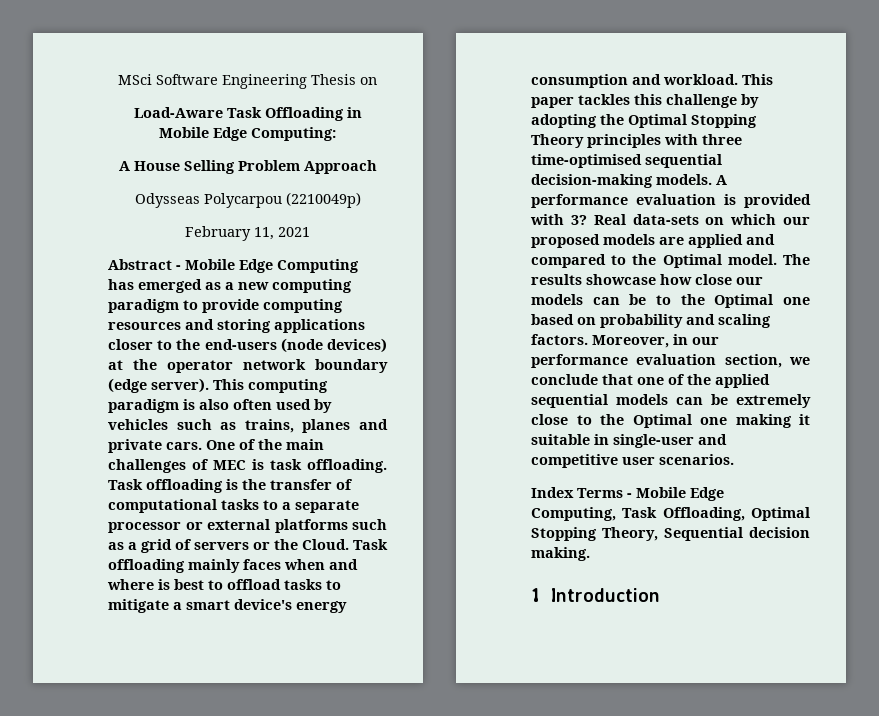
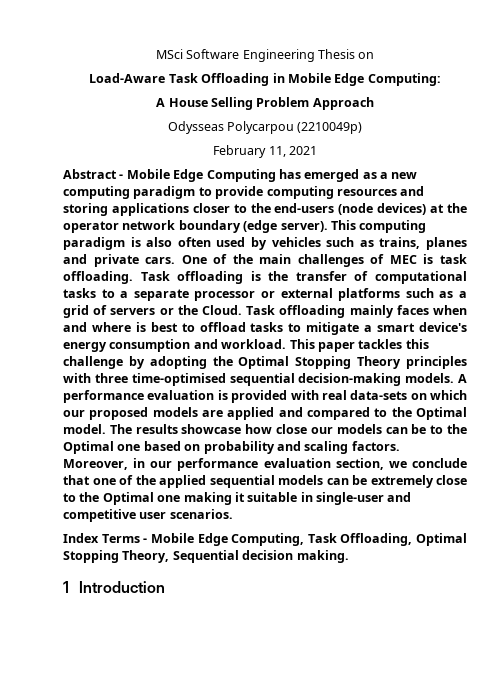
[570,214,626,225] 3? Real -> [321,390,347,400] real

